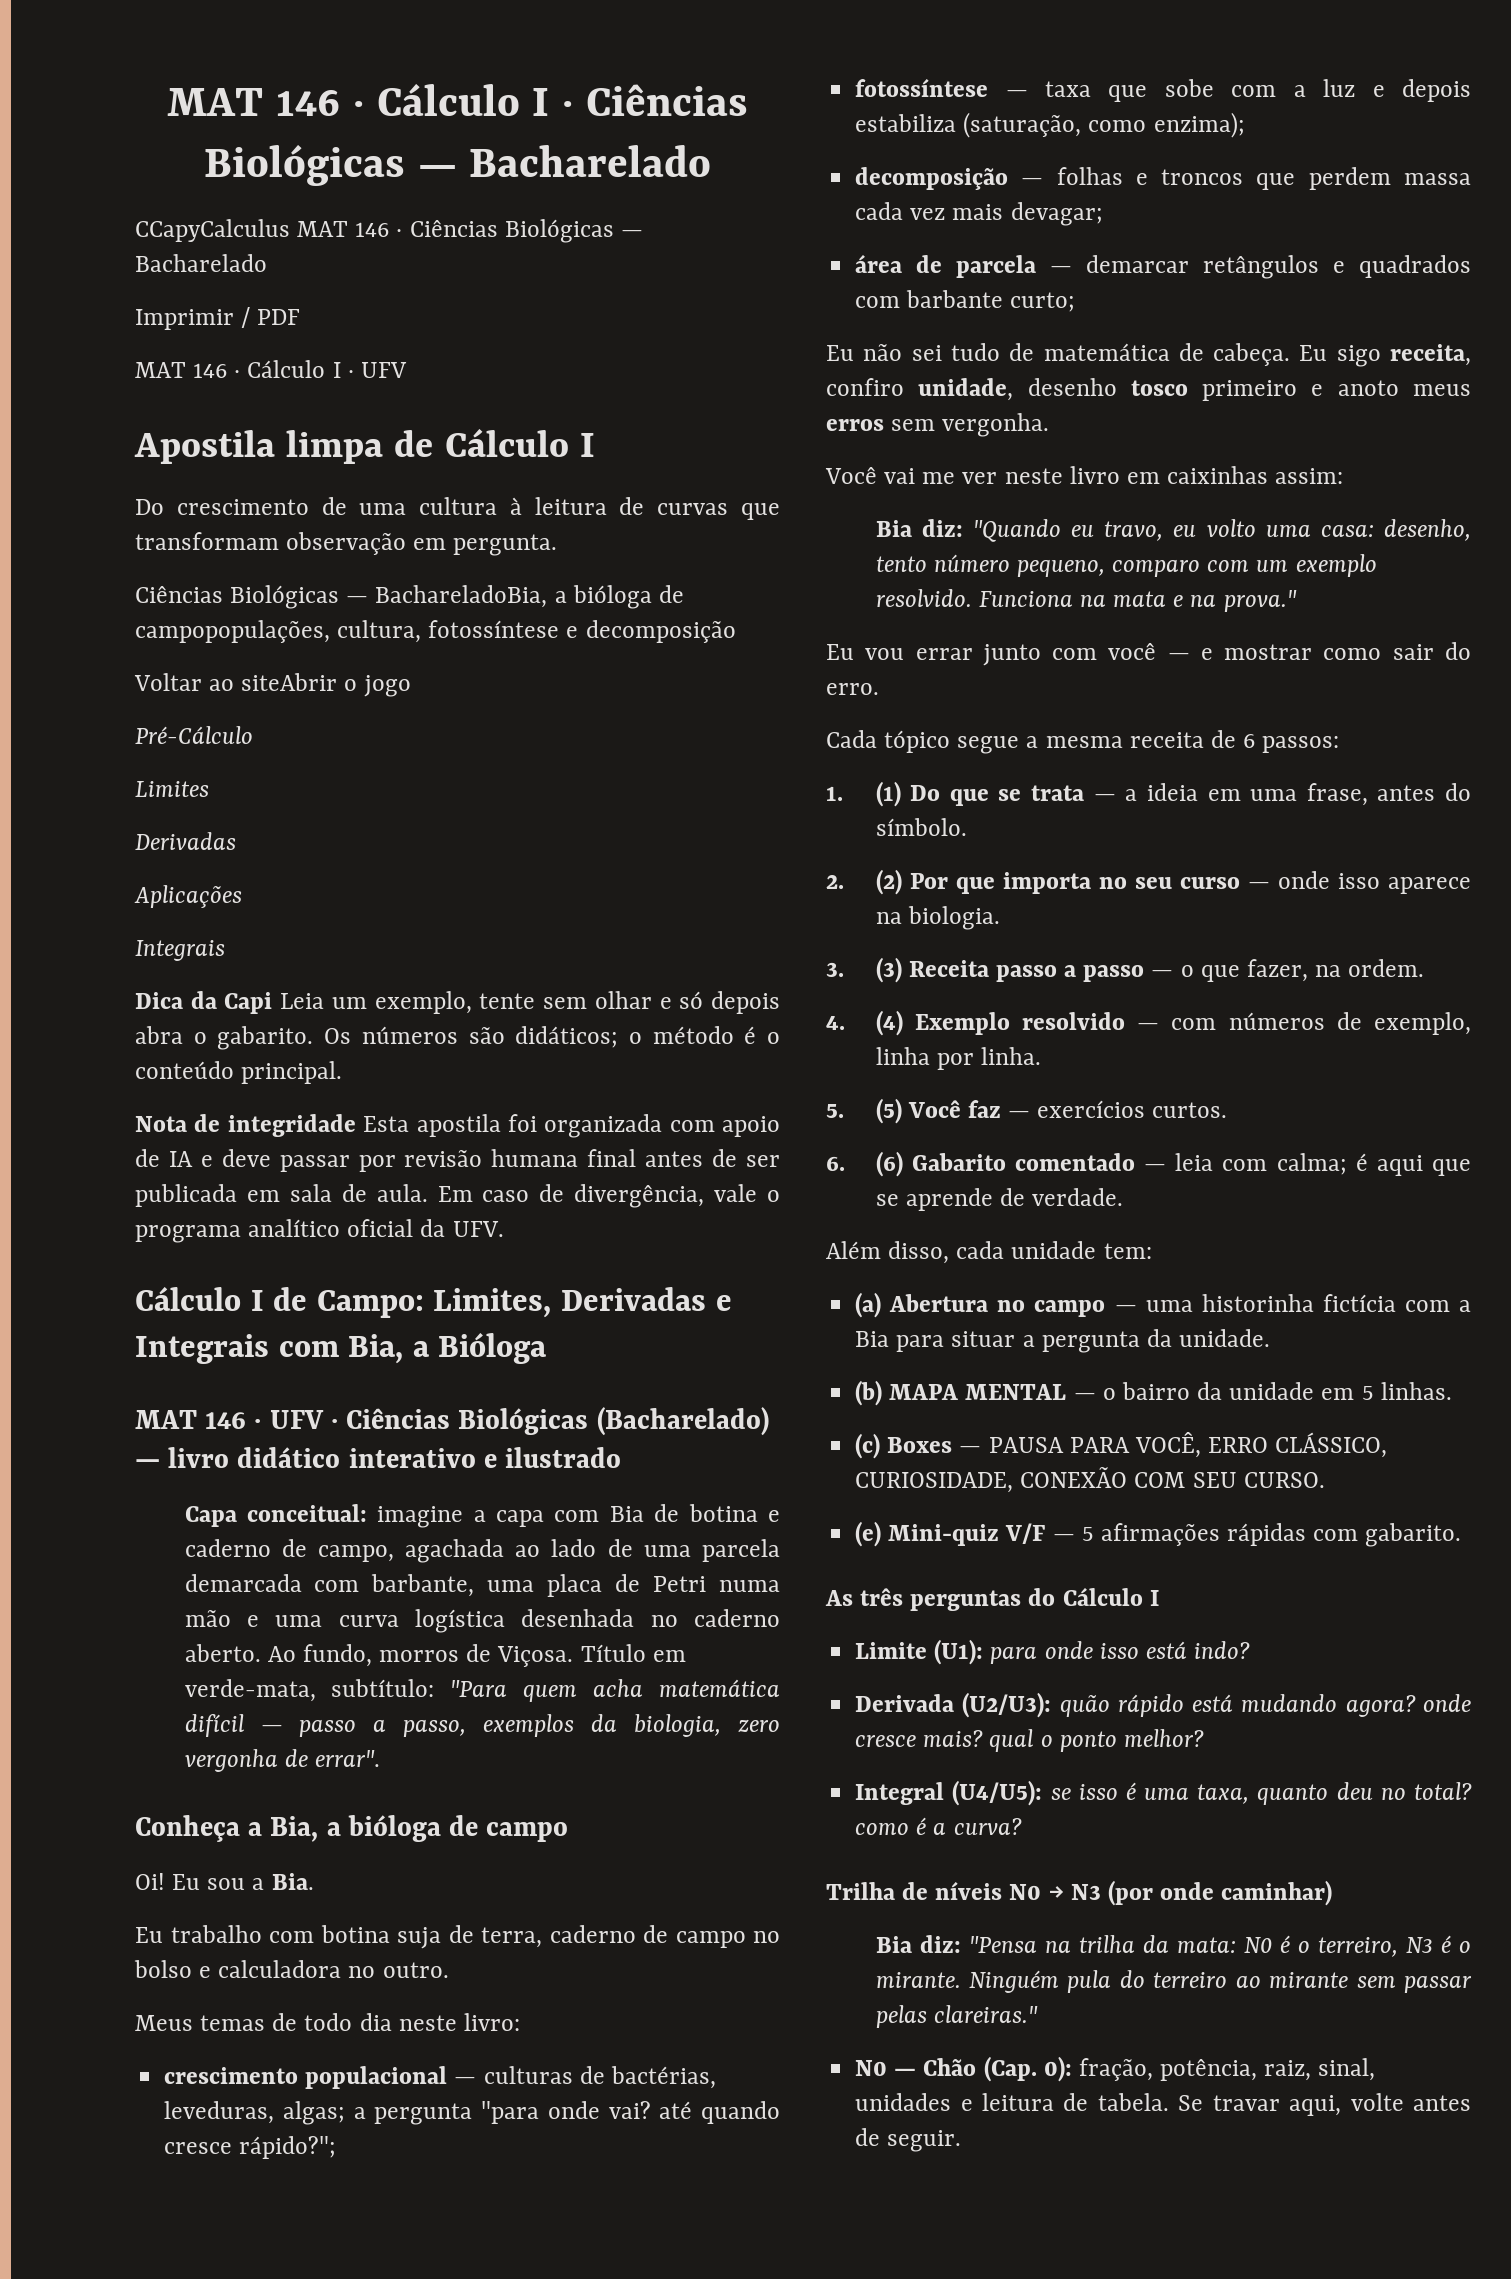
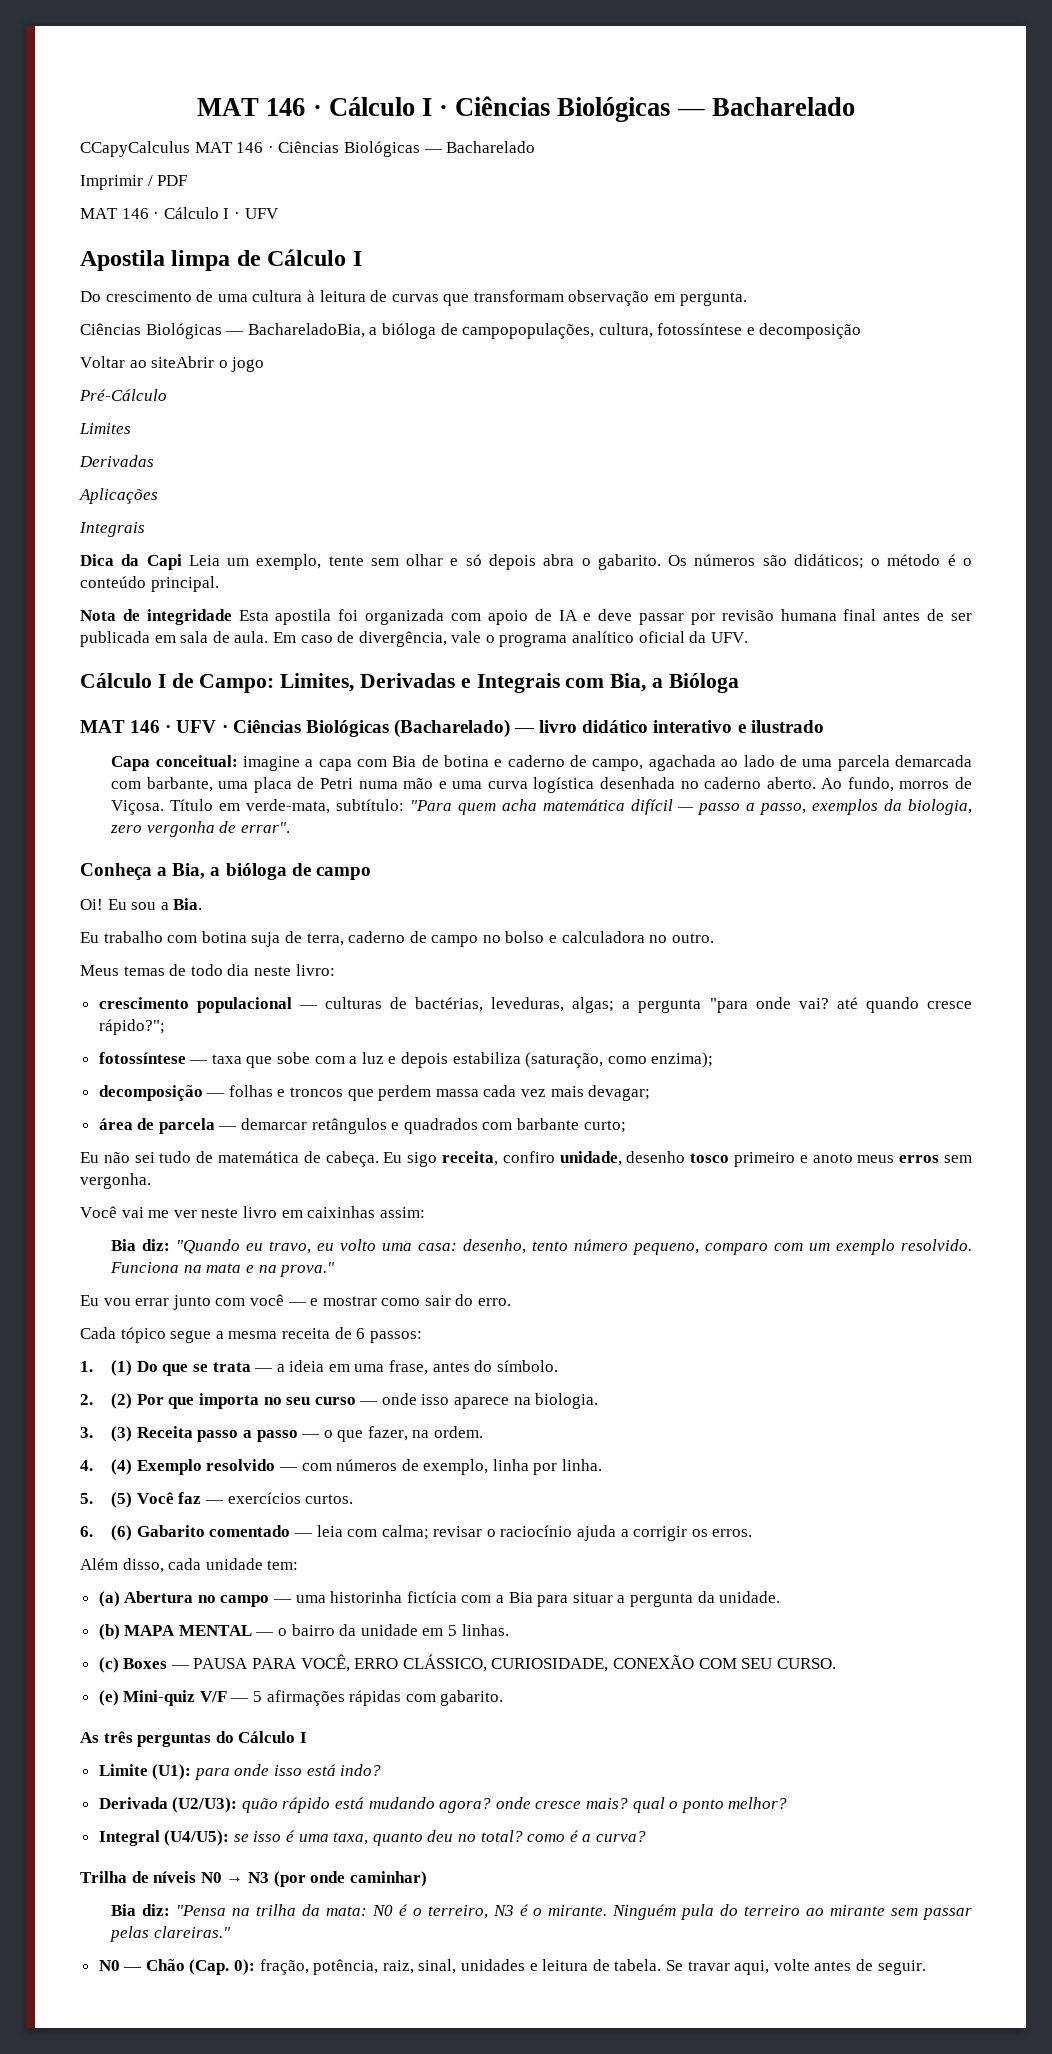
[1355,1153,1471,1176] [875,1188,1124,1211] é aqui que se aprende de verdade. -> [433,1525,753,1541] revisar o raciocínio ajuda a corrigir os erros.

